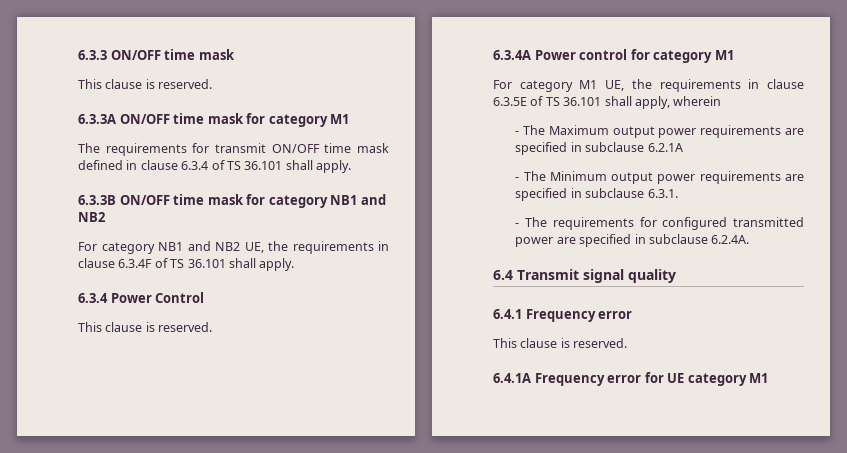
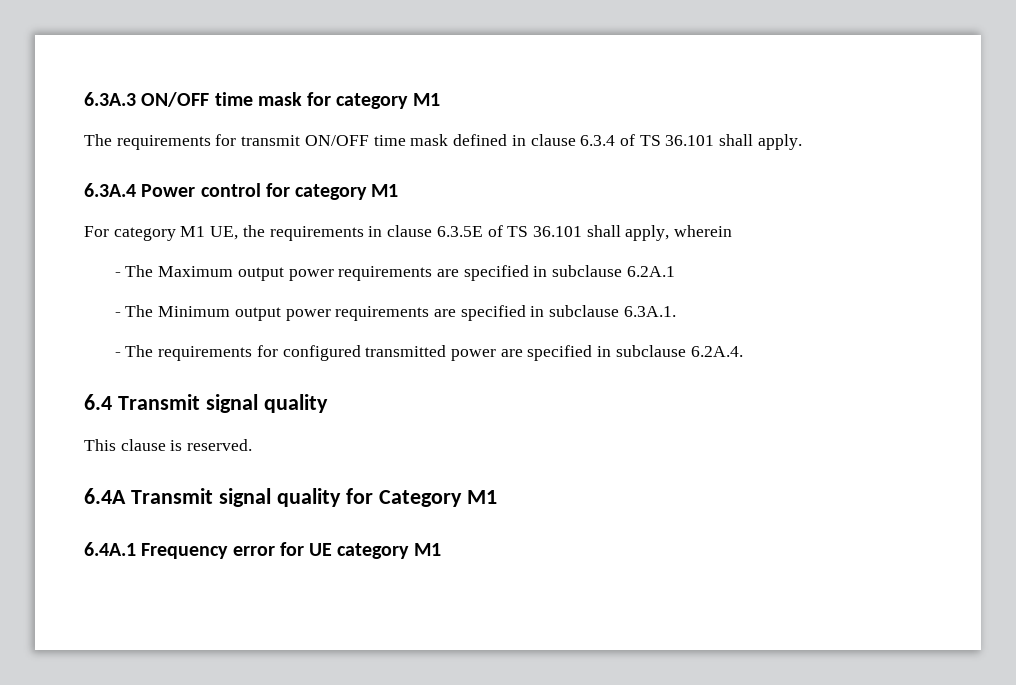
[78,49,235,60] [78,79,213,89] [78,114,116,124] 6.3.3 ON/OFF time mask // This clause is reserved. // 6.3.3A -> [84,92,136,106] 6.3A.3
[78,194,386,208] [78,212,105,222] [78,241,389,254] [78,258,295,271] [78,292,205,303] [78,322,213,332] [493,50,531,60] 6.3.3B ON/OFF time mask for category NB1 and NB2 // For category NB1 and NB2 UE, the requirements in clause 6.3.4F of TS 36.101 shall apply. // 6.3.4 Power Control // This clause is reserved. // 6.3.4A -> [84,183,136,197] 6.3A.4
[647,143,683,152] 6.2.1A -> [626,266,675,277] 6.2A.1
[647,189,678,198] 6.3.1. -> [623,306,676,317] 6.3A.1.
[711,235,750,244] 6.2.4A. -> [690,346,743,357] 6.2A.4.
[493,309,633,322] [493,338,628,348] [493,373,531,383] // 6.4.1 Frequency error // This clause is reserved. // 6.4.1A -> [84,439,253,451] [84,488,497,507] [84,542,136,556] // This clause is reserved. // 6.4A Transmit signal quality for Category M1 // 6.4A.1

